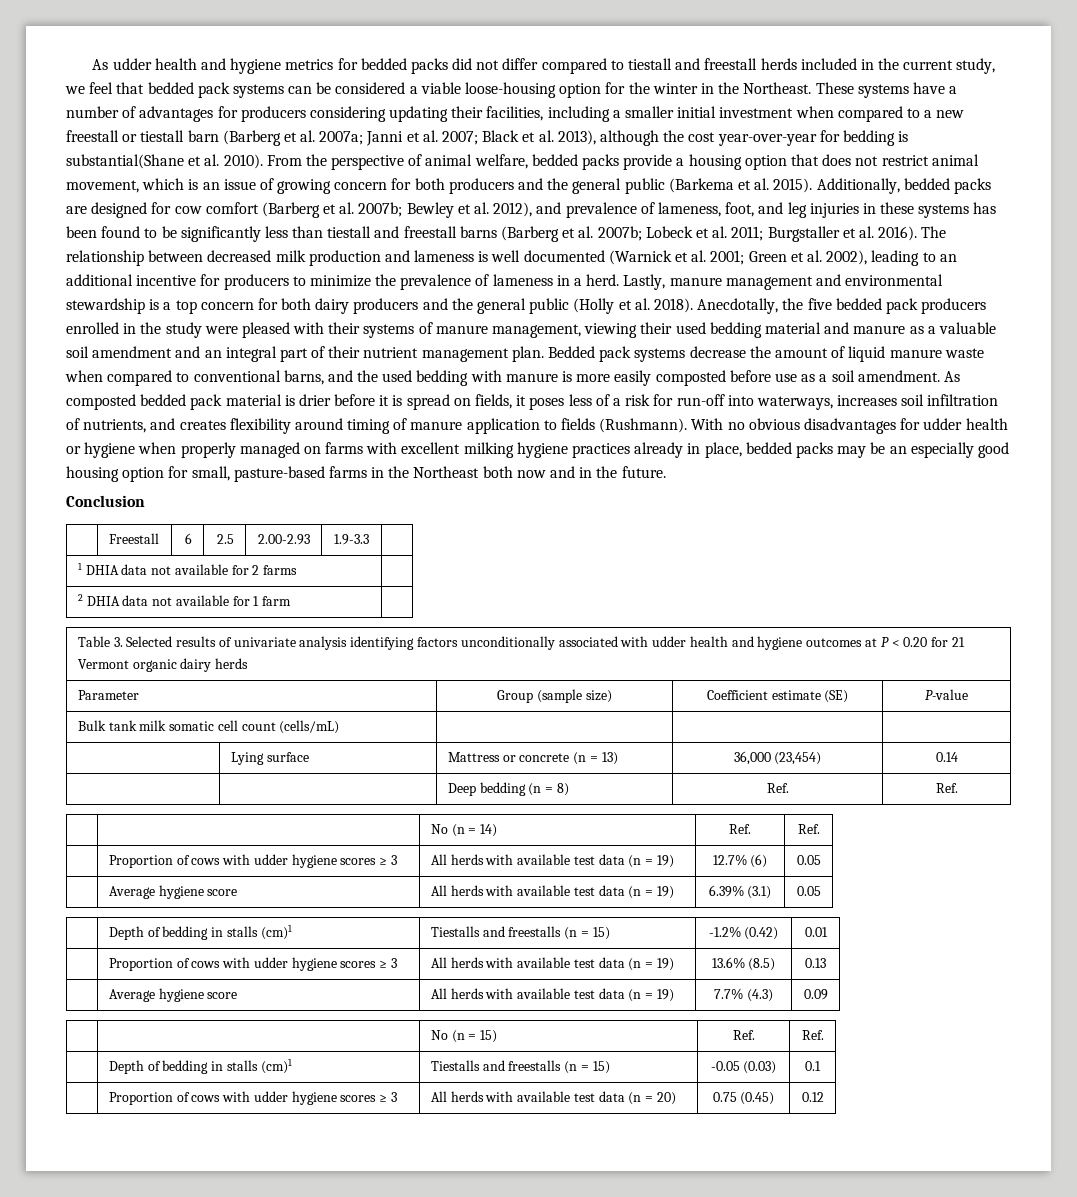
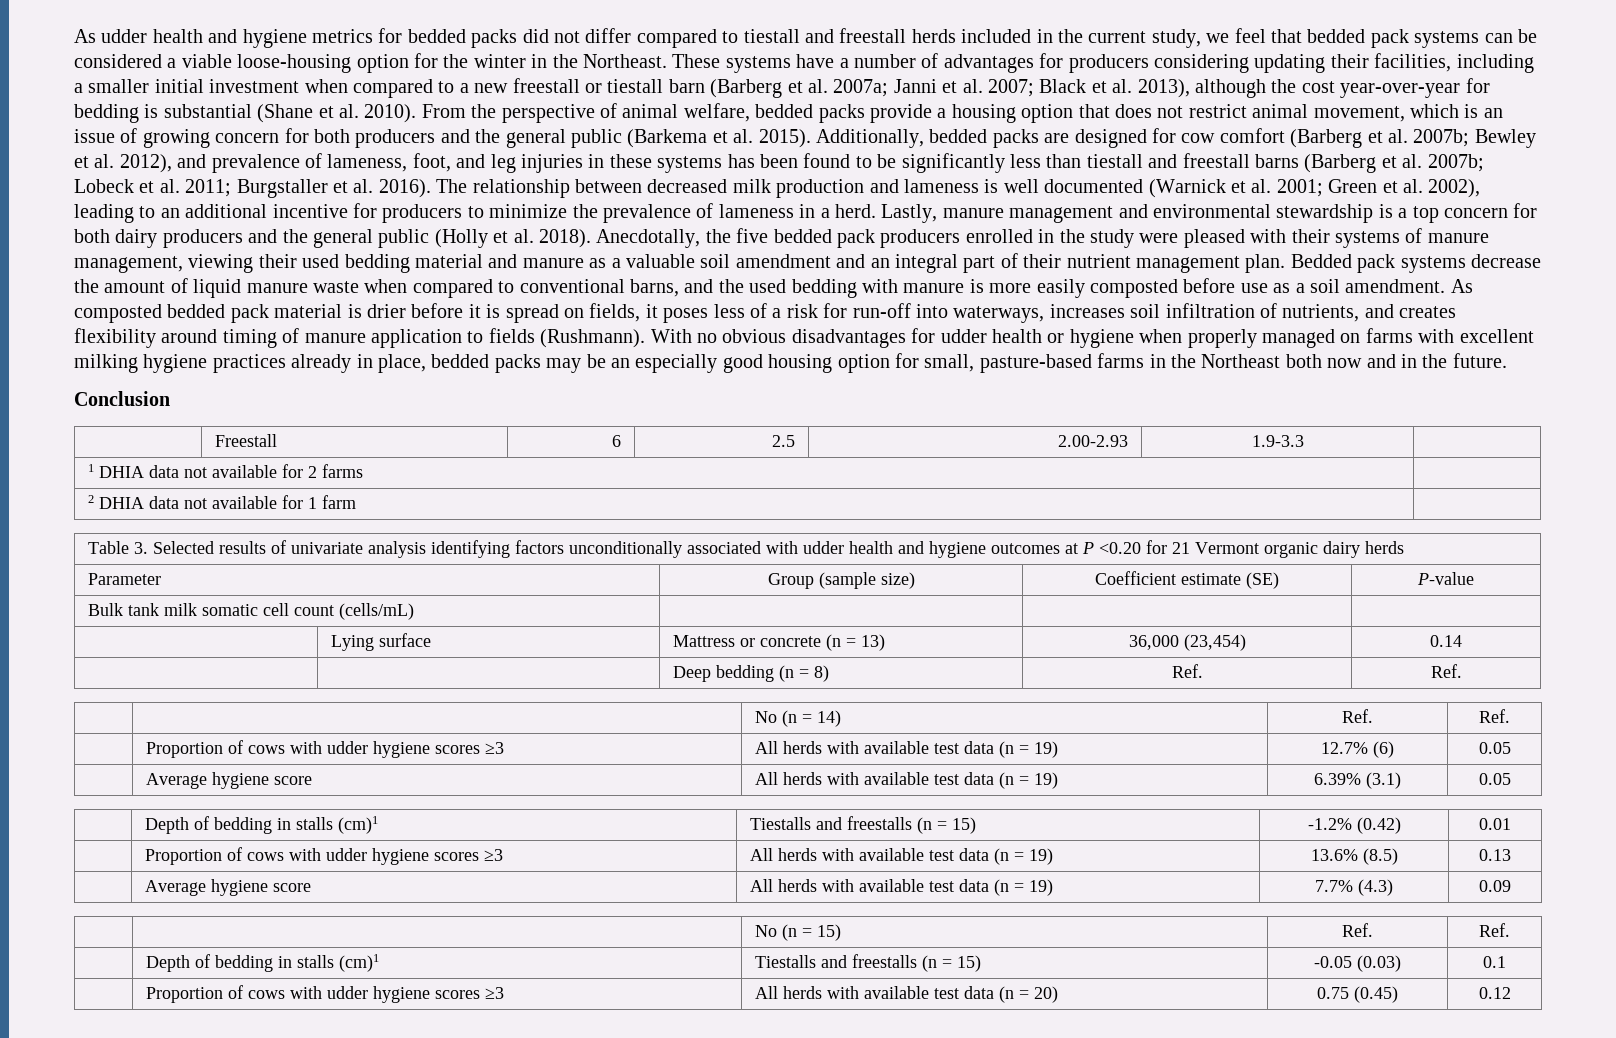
[66,154,184,169] substantial(Shane -> [163,104,314,123] substantial (Shane
[891,637,928,647] < 0.20 -> [1098,542,1141,554] <0.20
[379,855,398,865] ≥ 3 -> [484,742,504,754] ≥3
[379,958,398,968] ≥ 3 -> [483,849,503,861] ≥3
[379,1092,398,1102] ≥ 3 -> [484,987,504,999] ≥3

